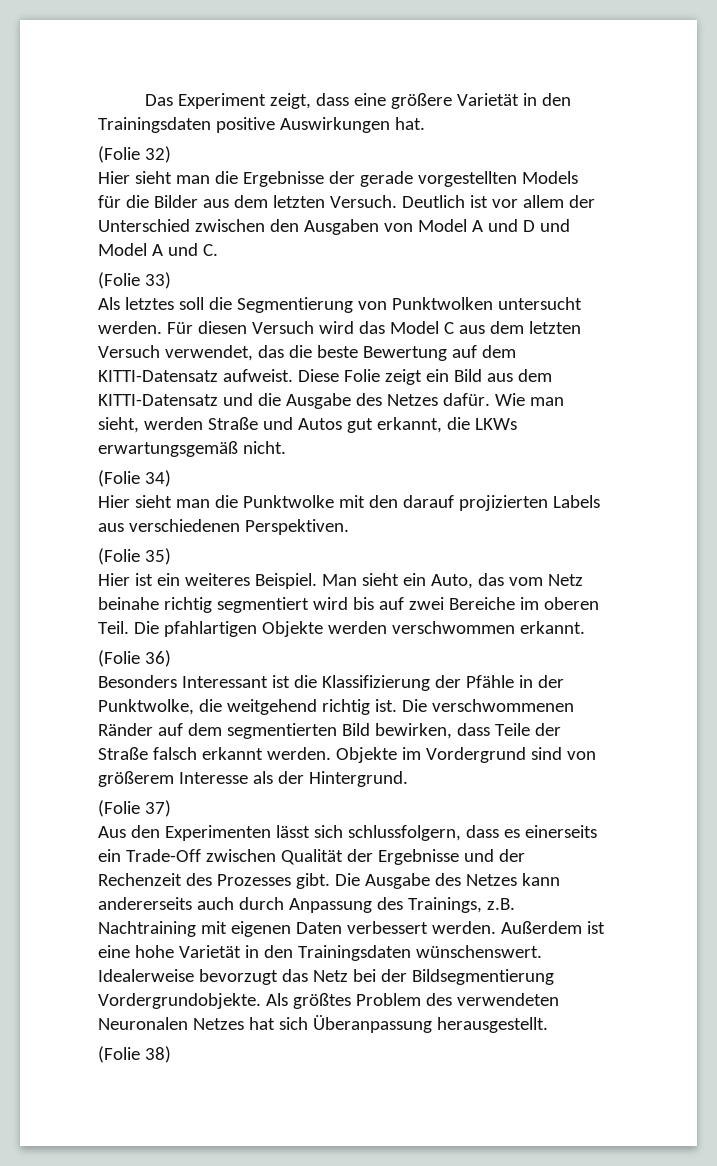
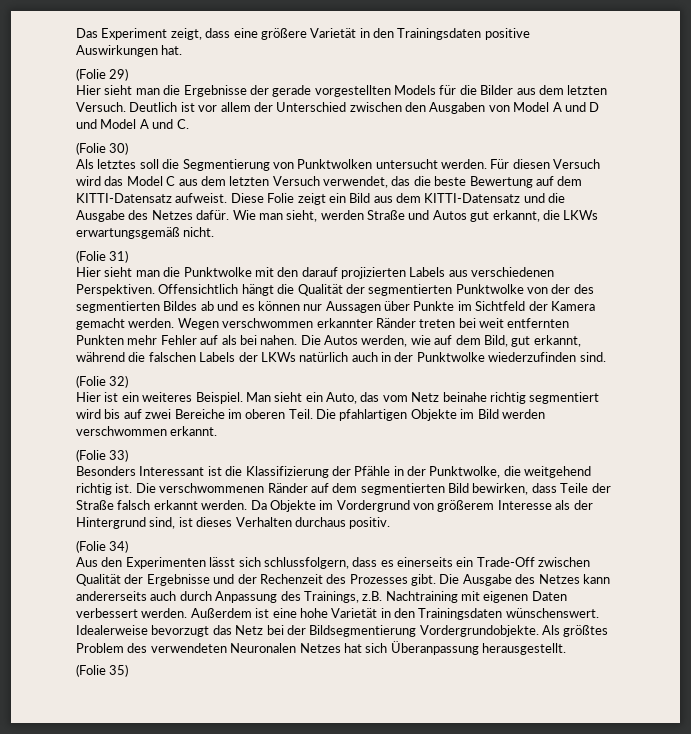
[144,146,171,163] 32) -> [109,68,129,81] 29)
[144,272,171,289] 33) -> [109,142,129,155] 30)
[144,470,171,487] 34) -> [109,250,129,263] 31)
[98,548,171,565] // (Folie 35) -> [158,284,594,296] [76,301,595,313] [76,318,570,330] [76,335,581,347] [76,352,606,362] [76,375,129,388] Offensichtlich hängt die Qualität der segmentierten Punktwolke von der des segmentierten Bildes ab und es können nur Aussagen über Punkte im Sichtfeld der Kamera gemacht werden. Wegen verschwommen erkannter Ränder treten bei weit entfernten Punkten mehr Fehler auf als bei nahen. Die Autos werden, wie auf dem Bild, gut erkannt, während die falschen Labels der LKWs natürlich auch in der Punktwolke wiederzufinden sind. // (Folie 32)
(323, 629) none -> [460,409,499,419] im Bild
[144,650,171,667] 36) -> [109,449,129,462] 33)
(331, 753) none -> [250,500,267,510] Da
[530,747,562,760] sind -> (410, 506) none
[308,771,408,787] [98,800,171,817] Hintergrund. // (Folie 37) -> [76,517,391,529] [76,540,129,553] Hintergrund sind, ist dieses Verhalten durchaus positiv. // (Folie 34)
[144,1046,171,1063] 38) -> [109,664,129,677] 35)

